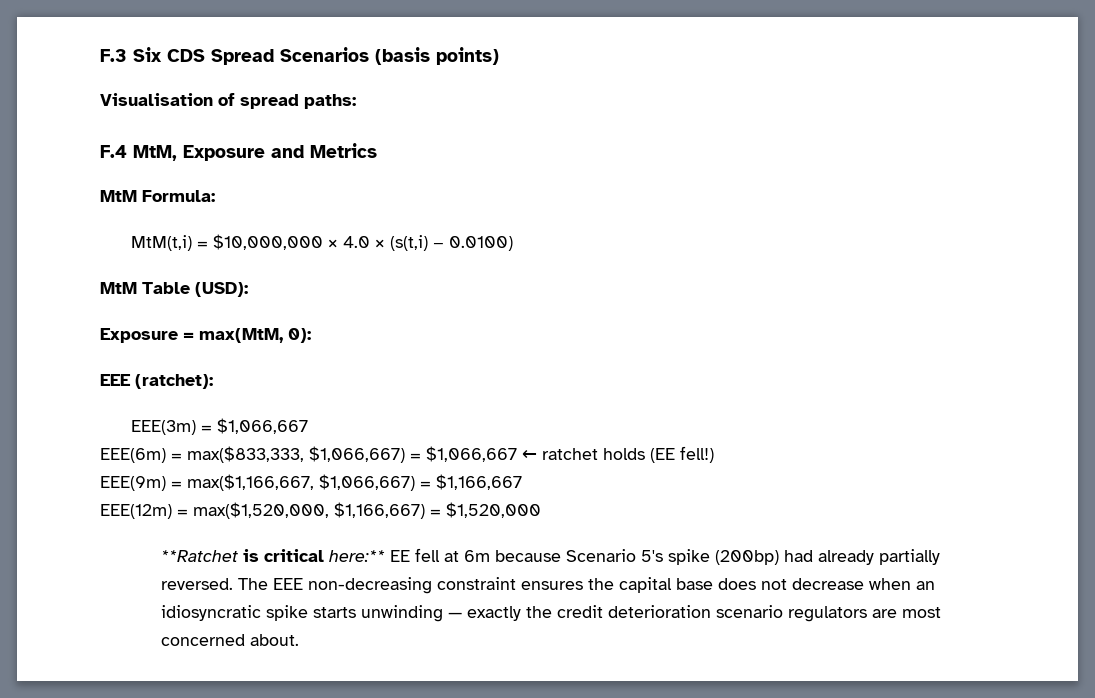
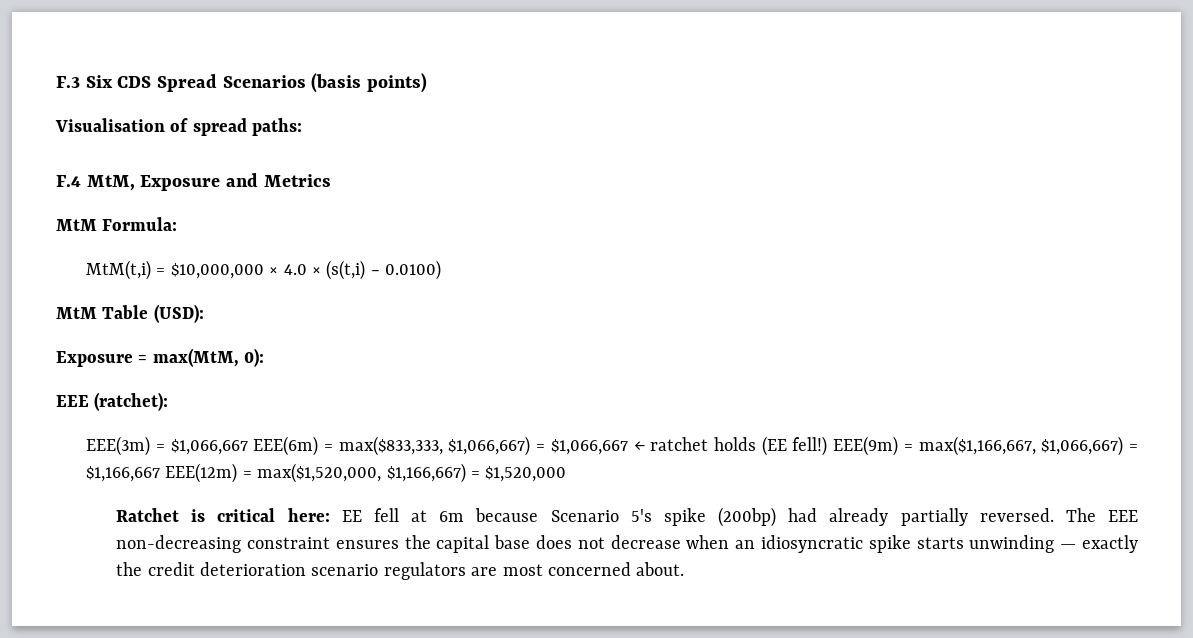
(308, 426) // -> (248, 447) none
(714, 454) // -> (828, 446) none
(522, 482) // -> (161, 474) none
[161,550,239,562] **Ratchet -> [116,508,180,522] Ratchet
[329,550,386,562] here:** -> [287,508,330,522] here:

